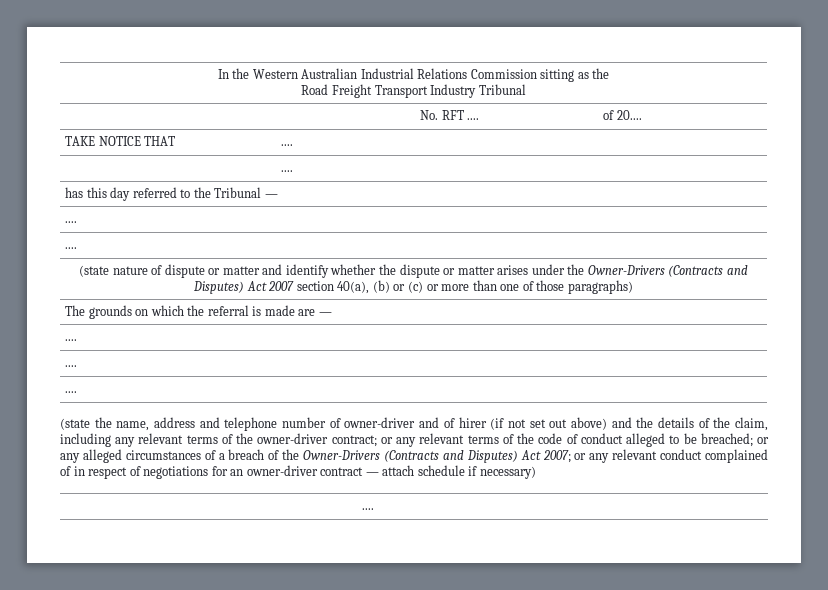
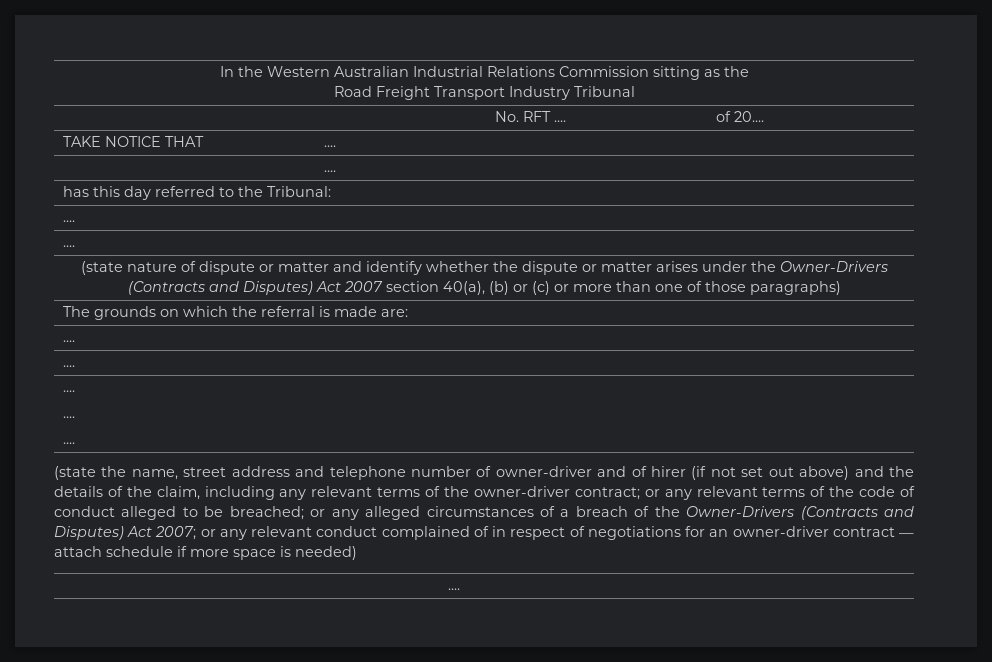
[214,187,278,198] Tribunal — -> [267,186,332,197] Tribunal:
[298,309,332,316] [65,339,78,341] [65,365,78,367] [65,391,78,393] are — // .... // .... // .... -> [381,309,409,317] [63,340,76,342] [63,365,76,367] [63,390,76,392] [63,416,76,418] [63,442,76,444] are: // .... // .... // .... // .... // ....
(150, 426) none -> [183,467,227,477] street
[479,466,536,479] necessary) -> [190,546,357,560] more space is needed)

